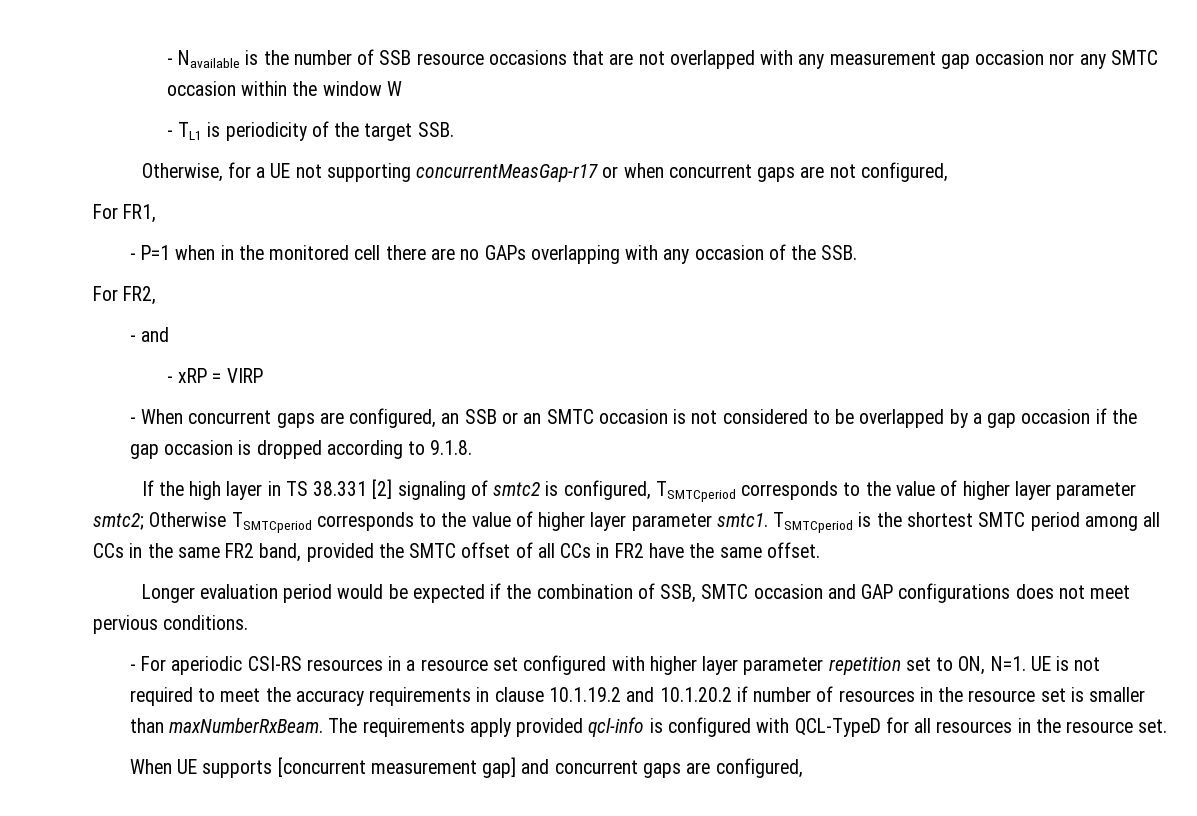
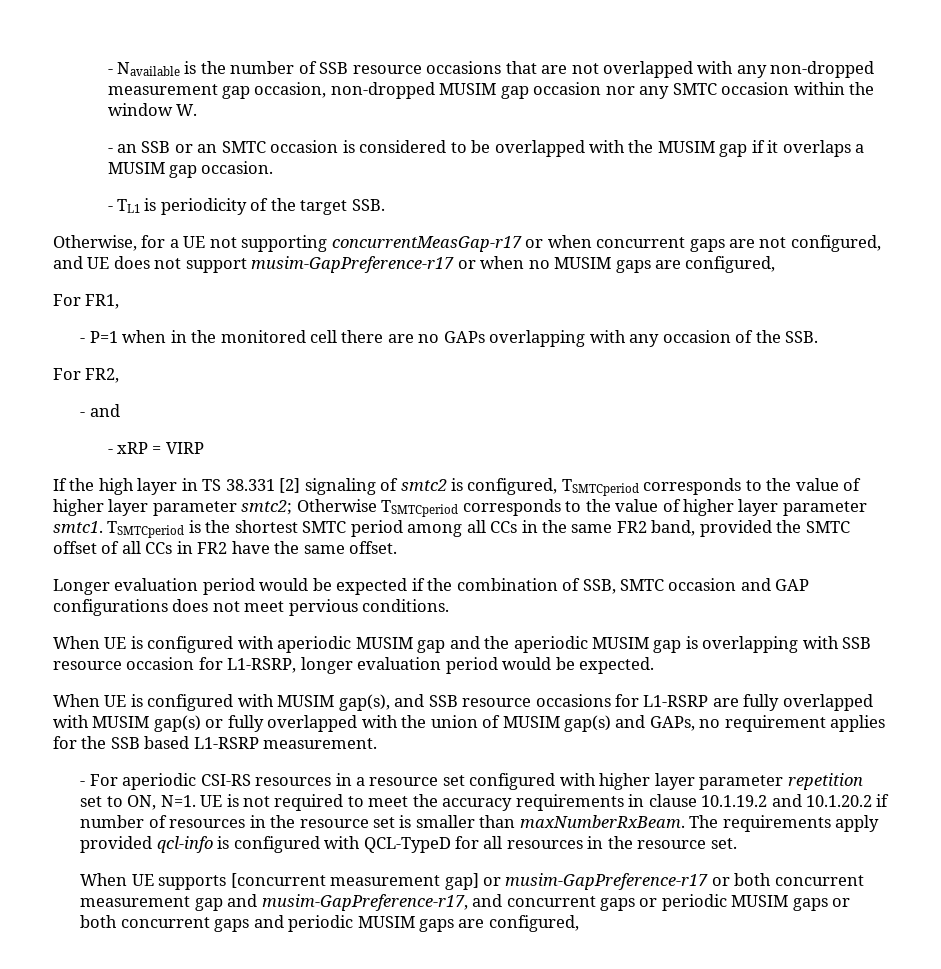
[829,51,970,69] measurement gap -> [770,61,875,78] [107,82,529,99] non-dropped measurement gap occasion, non-dropped MUSIM gap
[386,81,402,96] W -> [175,104,197,116] [107,140,865,157] [107,161,274,178] W. // - an SSB or an SMTC occasion is considered to be overlapped with the MUSIM gap if it overlaps a MUSIM gap occasion.
(948, 172) none -> [53,256,776,273] and UE does not support musim-GapPreference-r17 or when no MUSIM gaps are configured,
[129,408,1137,428] [129,440,473,459] // - When concurrent gaps are configured, an SSB or an SMTC occasion is not considered to be overlapped by a gap occasion if the gap occasion is dropped according to 9.1.8. -> (204, 448) none
(249, 622) none -> [53,636,872,653] [53,657,655,674] [53,694,873,711] [53,715,886,732] [53,736,378,749] // When UE is configured with aperiodic MUSIM gap and the aperiodic MUSIM gap is overlapping with SSB resource occasion for L1-RSRP, longer evaluation period would be expected. // When UE is configured with MUSIM gap(s), and SSB resource occasions for L1-RSRP are fully overlapped with MUSIM gap(s) or fully overlapped with the union of MUSIM gap(s) and GAPs, no requirement applies for the SSB based L1-RSRP measurement.
[521,759,638,774] and concurrent -> [482,873,864,890] [80,894,851,911] [80,915,415,932] or musim-GapPreference-r17 or both concurrent measurement gap and musim-GapPreference-r17, and concurrent gaps or periodic MUSIM gaps or both concurrent gaps and periodic MUSIM

